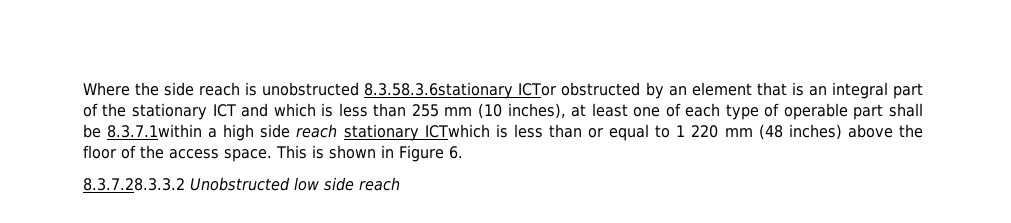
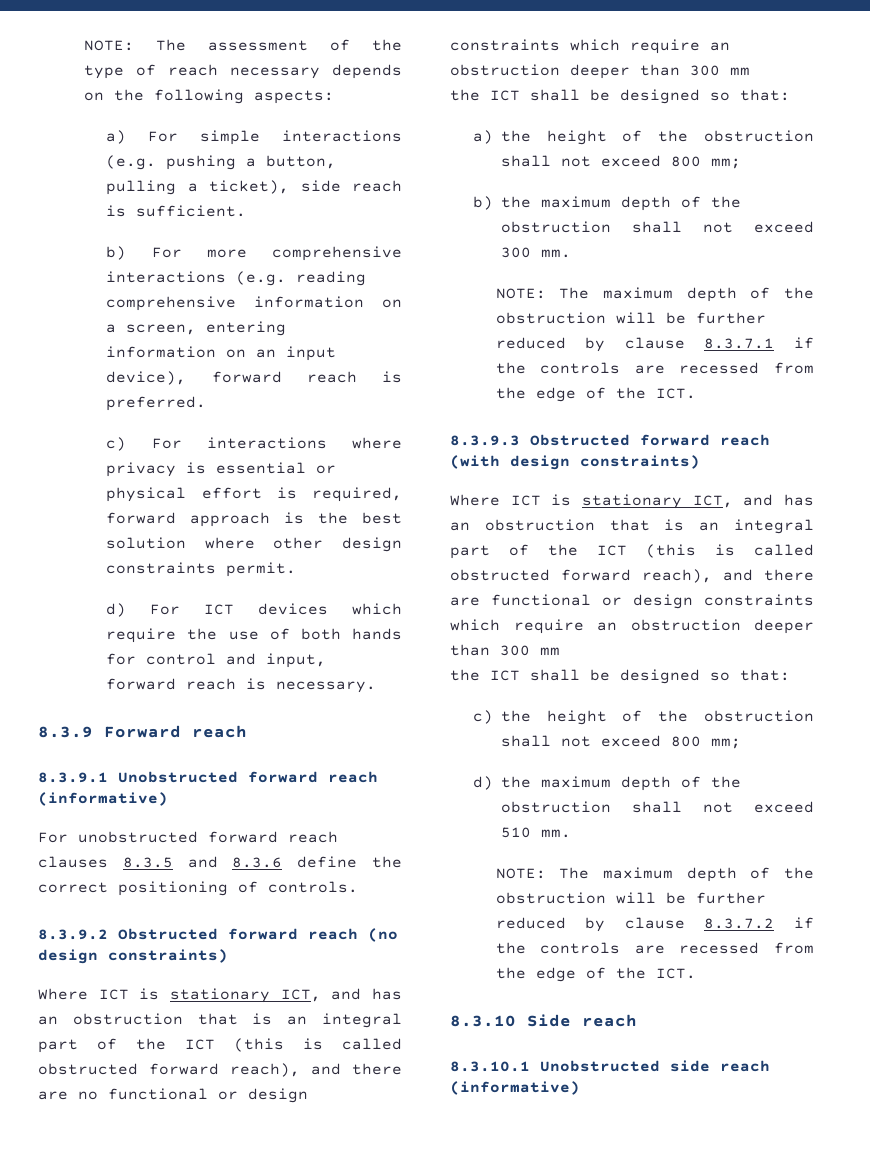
[82,82,924,99] [82,103,924,120] [82,124,924,141] [82,145,463,162] [82,177,400,191] Where the side reach is unobstructed 8.3.58.3.6stationary ICTor obstructed by an element that is an integral part of the stationary ICT and which is less than 255 mm (10 inches), at least one of each type of operable part shall be 8.3.7.1within a high side reach stationary ICTwhich is less than or equal to 1 220 mm (48 inches) above the floor of the access space. This is shown in Figure 6. // 8.3.7.28.3.3.2 Unobstructed low side reach -> [83,39,402,51] [83,64,402,79] [83,89,334,104] [106,130,402,145] [106,155,337,170] [106,180,402,195] [106,205,247,217] [106,246,402,261] [106,271,367,286] [106,296,402,311] [106,321,287,336] [106,346,337,361] [106,371,402,385] [106,396,207,411] [106,437,402,451] [106,462,337,477] [106,487,402,502] [106,512,402,527] [106,537,402,552] [106,562,297,577] [106,603,402,617] [106,628,402,643] [106,653,327,668] [106,678,377,693] [38,725,247,738] [38,771,378,783] [38,792,168,806] [38,831,338,843] [38,856,403,868] [38,881,358,896] [38,928,398,942] [38,949,228,964] [38,988,402,1003] [38,1013,403,1028] [38,1038,402,1053] [38,1063,402,1077] [38,1088,308,1103] [450,39,730,54] [450,64,750,79] [450,89,790,104] [472,130,814,145] [500,155,741,169] [472,196,741,211] [500,221,814,233] [500,247,571,258] [495,287,814,302] [495,312,766,324] [495,337,814,352] [495,362,814,374] [495,387,696,402] [450,434,770,446] [450,455,700,470] [450,494,814,509] [450,519,814,534] [450,544,814,559] [450,569,814,583] [450,594,814,609] [450,619,814,634] [450,644,560,656] [450,669,790,684] [472,710,814,725] [500,735,741,749] [472,776,741,791] [500,801,814,813] [500,827,571,838] [495,867,814,882] [495,892,766,904] [495,917,814,932] [495,942,814,954] [495,967,696,982] [450,1014,637,1027] [450,1060,770,1072] [450,1081,580,1095] NOTE: The assessment of the type of reach necessary depends on the following aspects: // a) For simple interactions (e.g. pushing a button, pulling a ticket), side reach is sufficient. // b) For more comprehensive interactions (e.g. reading comprehensive information on a screen, entering information on an input device), forward reach is preferred. // c) For interactions where privacy is essential or physical effort is required, forward approach is the best solution where other design constraints permit. // d) For ICT devices which require the use of both hands for control and input, forward reach is necessary. // 8.3.9 Forward reach // 8.3.9.1 Unobstructed forward reach (informative) // For unobstructed forward reach clauses 8.3.5 and 8.3.6 define the correct positioning of controls. // 8.3.9.2 Obstructed forward reach (no design constraints) // Where ICT is stationary ICT, and has an obstruction that is an integral part of the ICT (this is called obstructed forward reach), and there are no functional or design constraints which require an obstruction deeper than 300 mm // the ICT shall be designed so that: // a) the height of the obstruction shall not exceed 800 mm; // b) the maximum depth of the obstruction shall not exceed 300 mm. // NOTE: The maximum depth of the obstruction will be further reduced by clause 8.3.7.1 if the controls are recessed from the edge of the ICT. // 8.3.9.3 Obstructed forward reach (with design constraints) // Where ICT is stationary ICT, and has an obstruction that is an integral part of the ICT (this is called obstructed forward reach), and there are functional or design constraints which require an obstruction deeper than 300 mm // the ICT shall be designed so that: // c) the height of the obstruction shall not exceed 800 mm; // d) the maximum depth of the obstruction shall not exceed 510 mm. // NOTE: The maximum depth of the obstruction will be further reduced by clause 8.3.7.2 if the controls are recessed from the edge of the ICT. // 8.3.10 Side reach // 8.3.10.1 Unobstructed side reach (informative)

